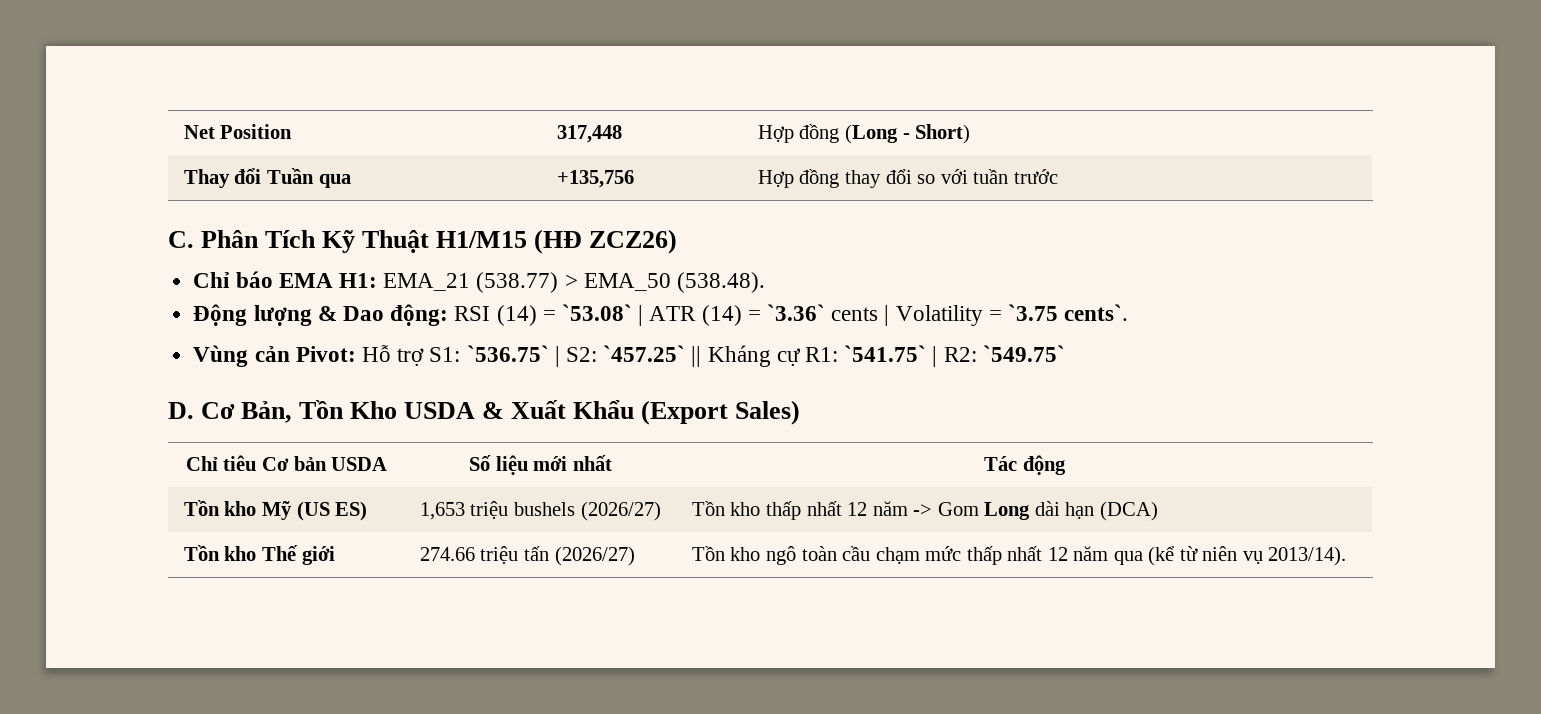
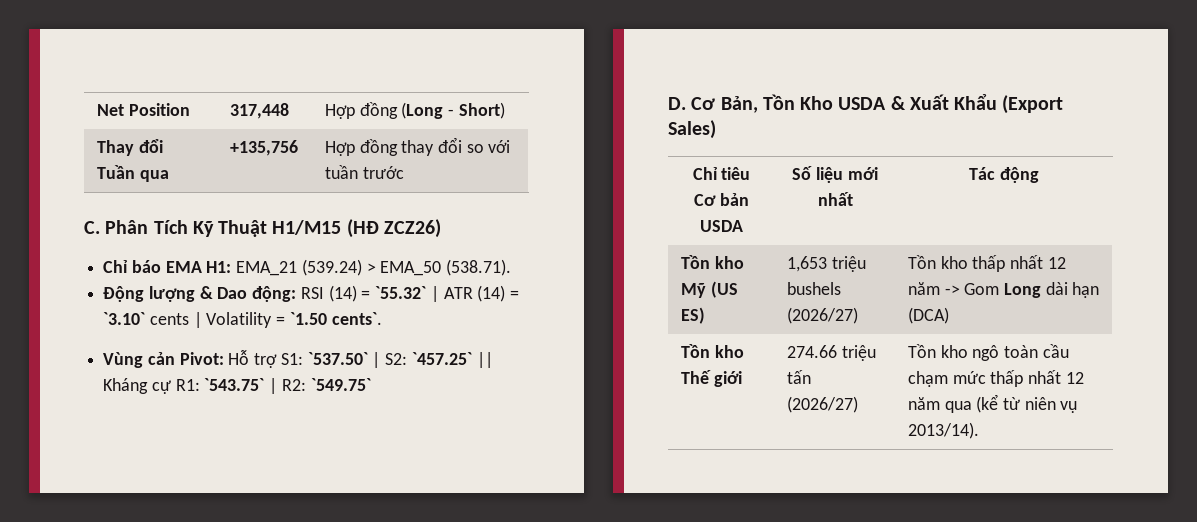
[476,272,559,293] (538.77) -> [301,259,362,276] (539.24)
[676,272,765,293] (538.48). -> [446,259,512,276] (538.71).
[561,304,632,321] `53.08` -> [375,286,427,299] `55.32`
[767,304,826,321] `3.36` -> [103,312,146,325] `3.10`
[1008,304,1059,321] `3.75 -> [289,312,327,325] `1.50
[466,345,549,362] `536.75` -> [307,352,368,365] `537.50`
[844,345,927,362] `541.75` -> [204,378,265,391] `543.75`

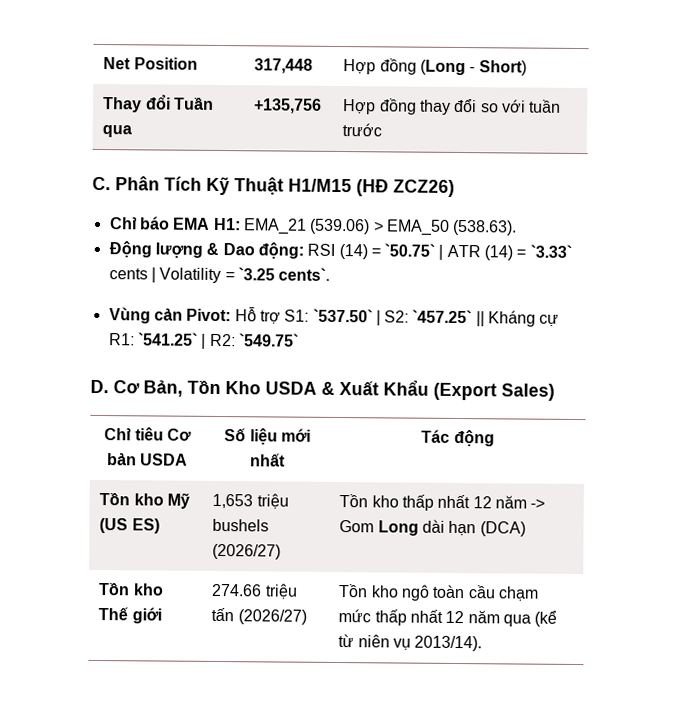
[301,259,362,276] (539.24) -> [309,218,371,235] (539.06)
[446,259,512,276] (538.71). -> [452,219,518,236] (538.63).
[375,286,427,299] `55.32` -> [384,243,436,257] `50.75`
[103,312,146,325] `3.10` -> [529,244,572,258] `3.33`
[289,312,327,325] `1.50 -> [237,267,275,281] `3.25
[204,378,265,391] `543.75` -> [137,332,198,346] `541.25`

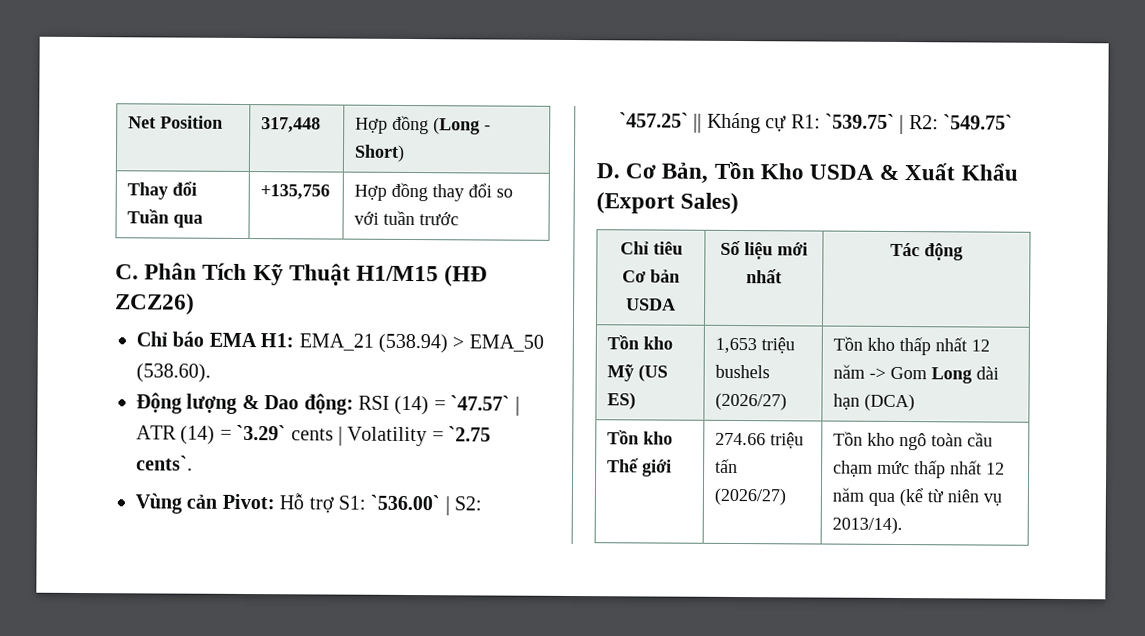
[309,218,371,235] (539.06) -> [378,333,448,354] (538.94)
[452,219,518,236] (538.63). -> [136,363,211,383] (538.60).
[384,243,436,257] `50.75` -> [450,395,511,411] `47.57`
[529,244,572,258] `3.33` -> [236,424,287,441] `3.29`
[237,267,275,281] `3.25 -> [448,426,492,442] `2.75
[312,308,373,323] `537.50` -> [370,494,441,511] `536.00`
[137,332,198,346] `541.25` -> [825,113,895,129] `539.75`

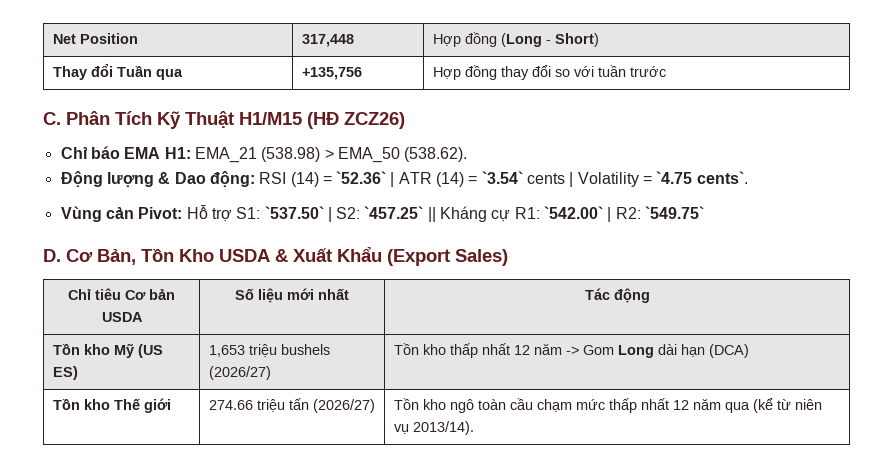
[378,333,448,354] (538.94) -> [261,147,321,162] (538.98)
[136,363,211,383] (538.60). -> [404,147,468,162] (538.62).
[450,395,511,411] `47.57` -> [336,171,387,184] `52.36`
[236,424,287,441] `3.29` -> [481,171,523,184] `3.54`
[448,426,492,442] `2.75 -> [656,171,693,184] `4.75
[370,494,441,511] `536.00` -> [264,206,324,219] `537.50`
[825,113,895,129] `539.75` -> [544,206,604,219] `542.00`

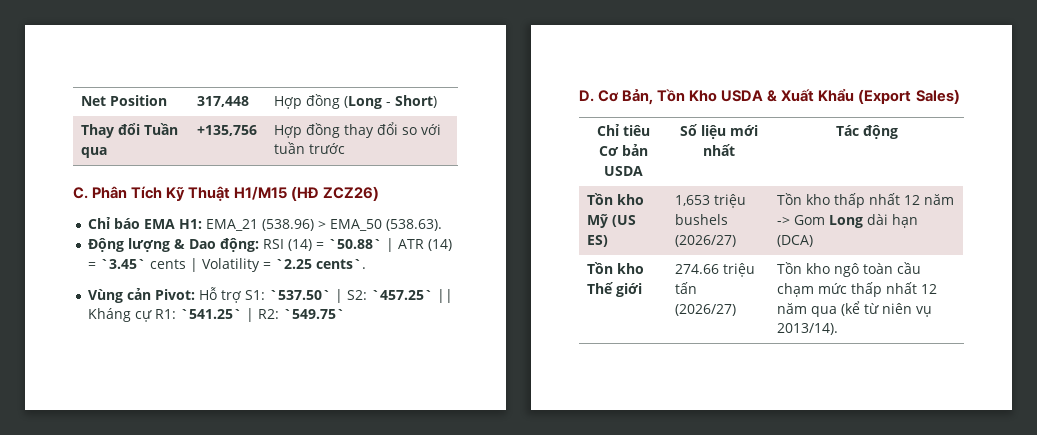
[261,147,321,162] (538.98) -> [262,219,315,231] (538.96)
[404,147,468,162] (538.62). -> [386,219,443,231] (538.63).
[336,171,387,184] `52.36` -> [328,239,383,249] `50.88`
[481,171,523,184] `3.54` -> [100,259,147,269] `3.45`
[656,171,693,184] `4.75 -> [275,259,313,269] `2.25
[544,206,604,219] `542.00` -> [180,309,243,319] `541.25`

